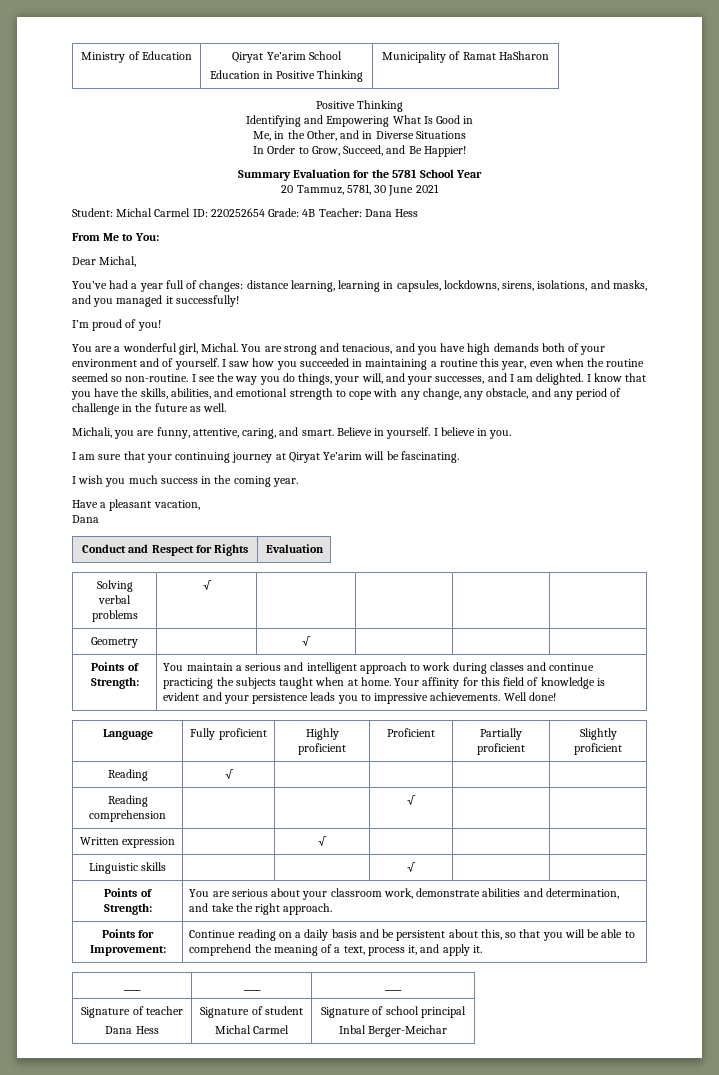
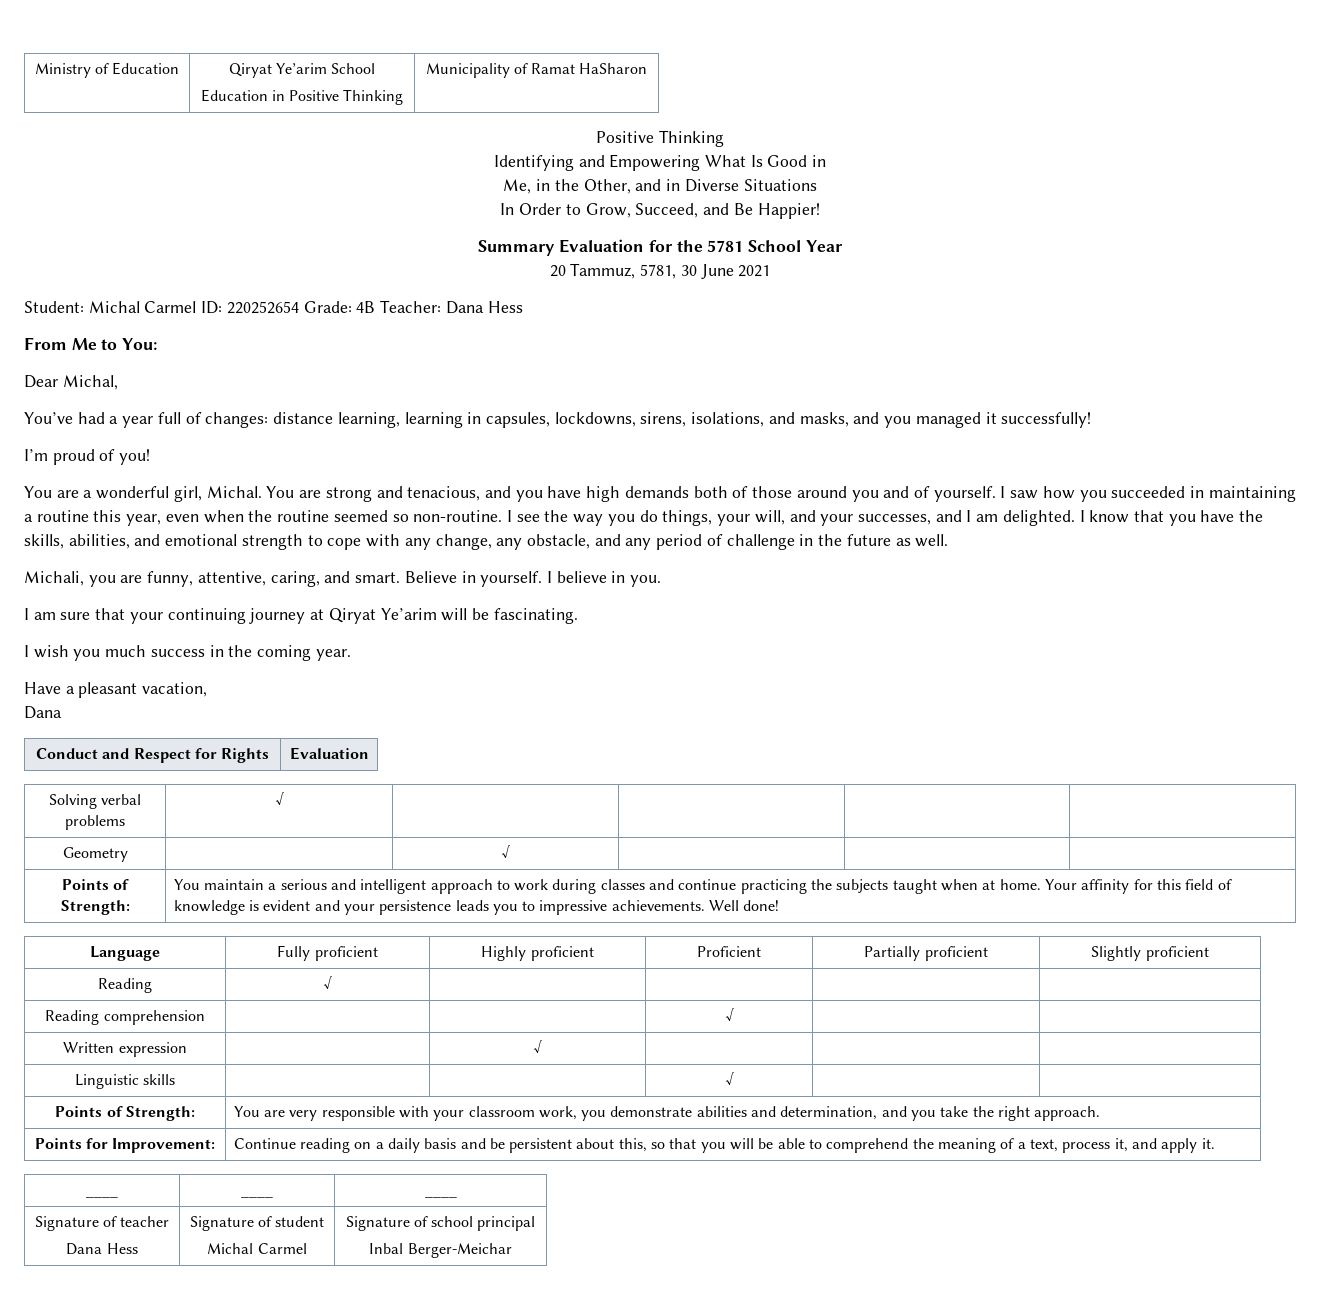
[580,346,606,355] [72,359,137,367] your environment -> [752,486,879,502] those around you
[231,888,301,897] serious about -> [289,1106,429,1121] very responsible with
(413, 893) none -> [581,1110,607,1121] you
(209, 907) none -> [911,1110,937,1121] you

